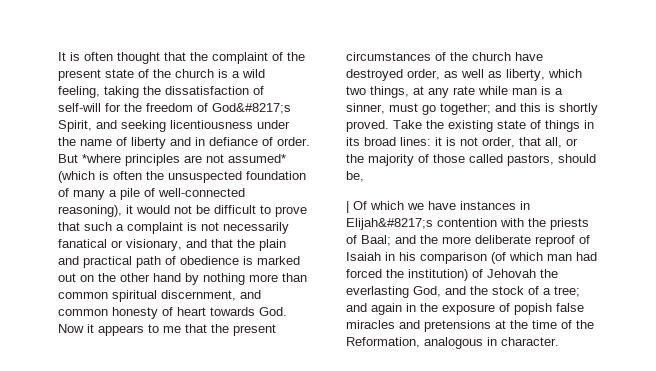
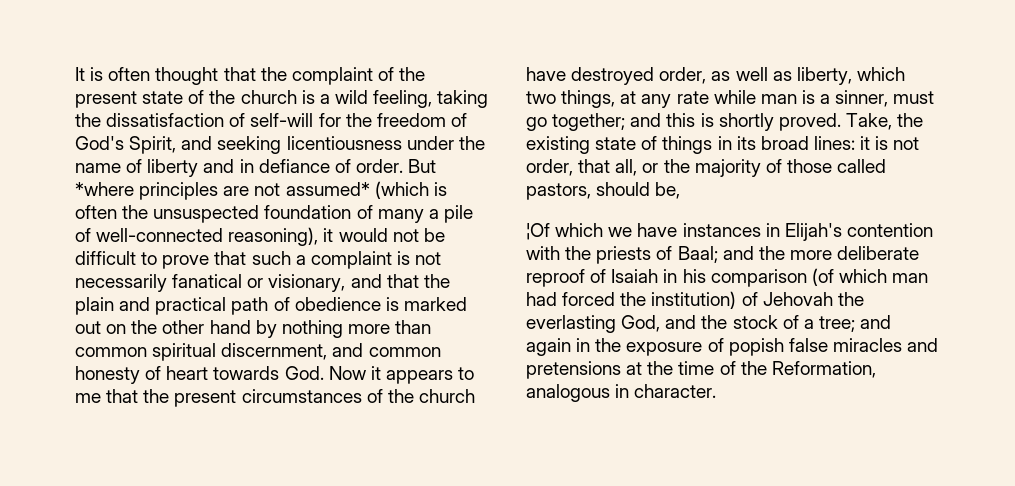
[212,103,291,114] God&#8217;s -> [75,136,124,150] God's
[393,120,422,129] Take -> [845,113,892,130] Take,
[346,201,367,213] | Of -> [526,223,550,240] ¦Of
[346,218,433,230] Elijah&#8217;s -> [784,223,842,241] Elijah's

